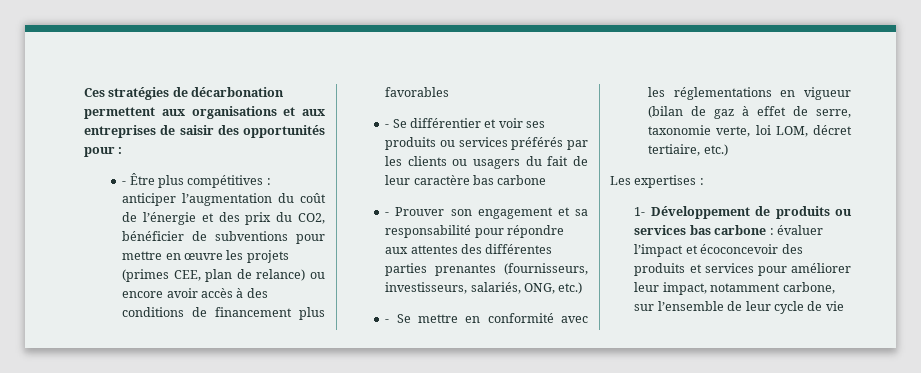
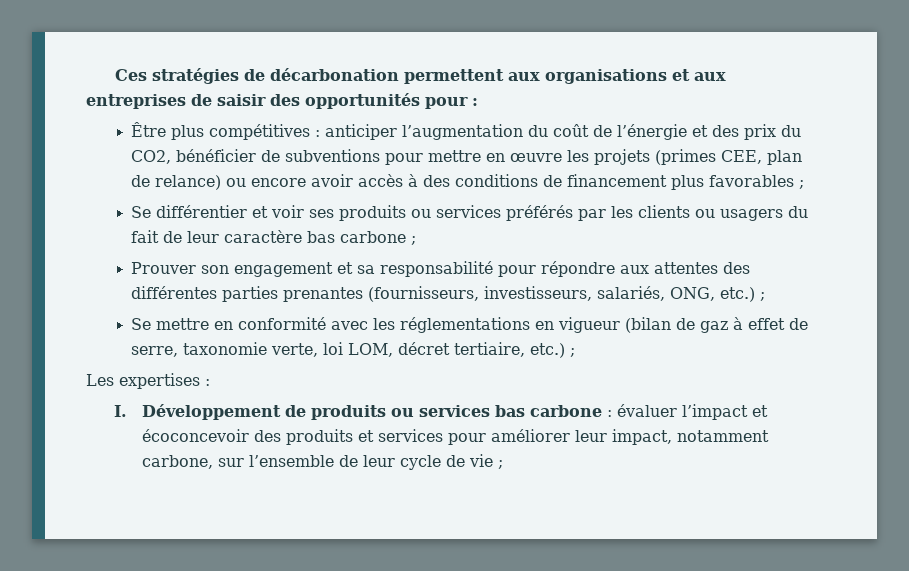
[122,181,127,185] - -> (478, 102) none
[385,124,390,128] // - -> [799,180,805,189] ; //
[385,212,390,216] // - -> [411,236,417,245] ; //
[385,319,390,323] // - -> [760,292,766,301] ; //
(728, 150) none -> [570,348,576,357] ;
[634,207,646,216] 1- -> [113,405,127,417] I.
(844, 306) none -> [497,460,503,469] ;

